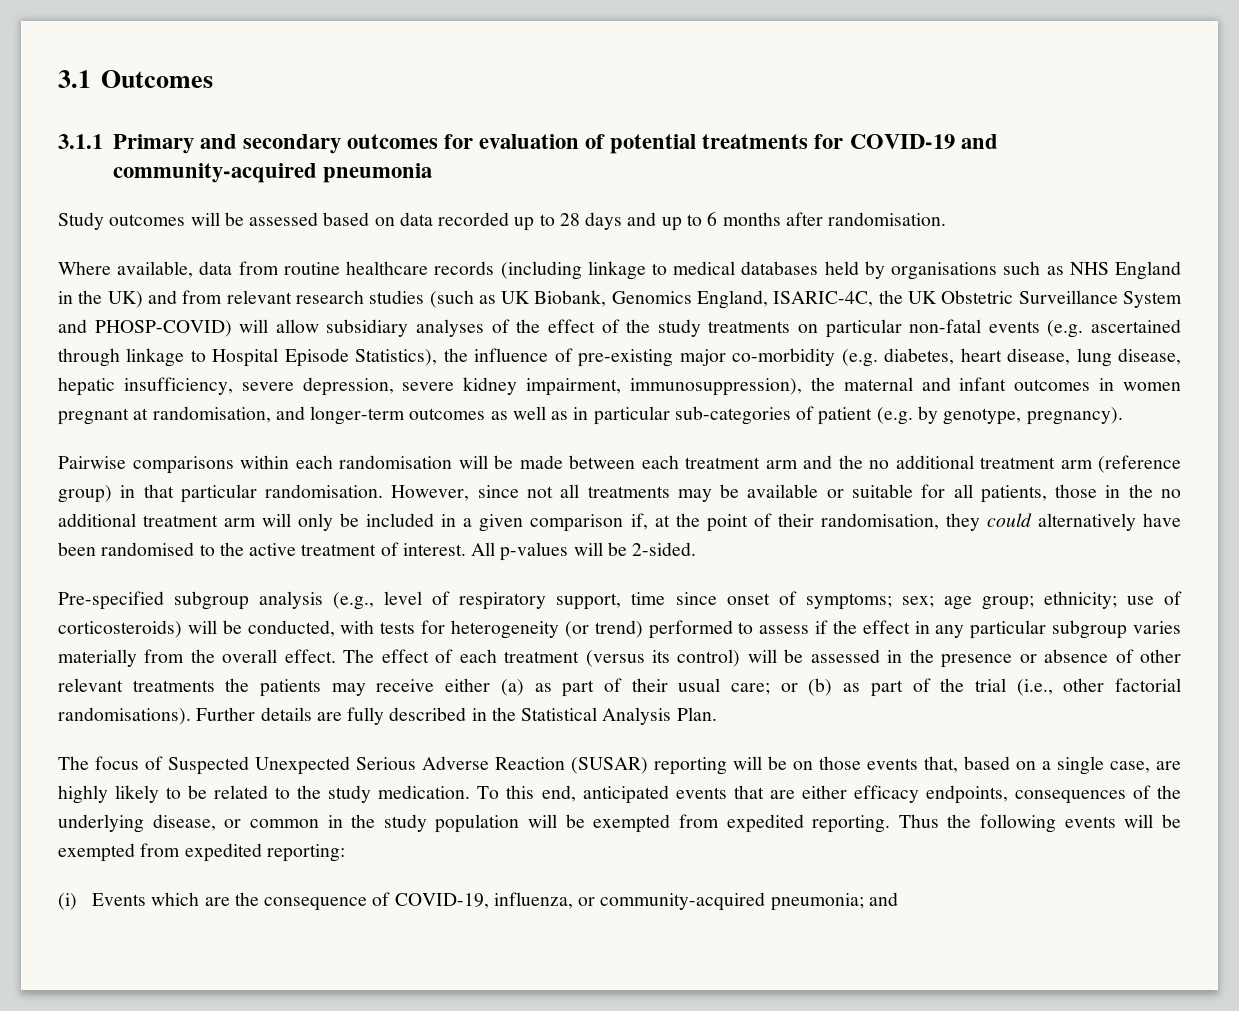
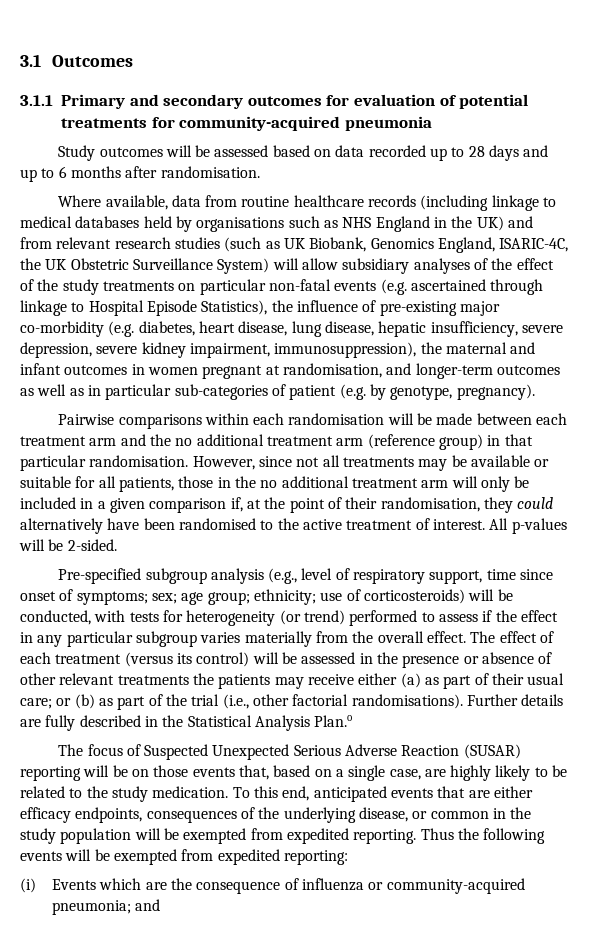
[849,134,998,149] COVID-19 and -> (175, 122) none
[1122,291,1182,308] [58,319,232,337] System and PHOSP-COVID) -> [217,258,270,274] System)
[676,707,717,721] Plan. -> [314,715,353,727] Plan.o
[394,892,573,909] COVID-19, influenza, -> [301,878,364,891] influenza

